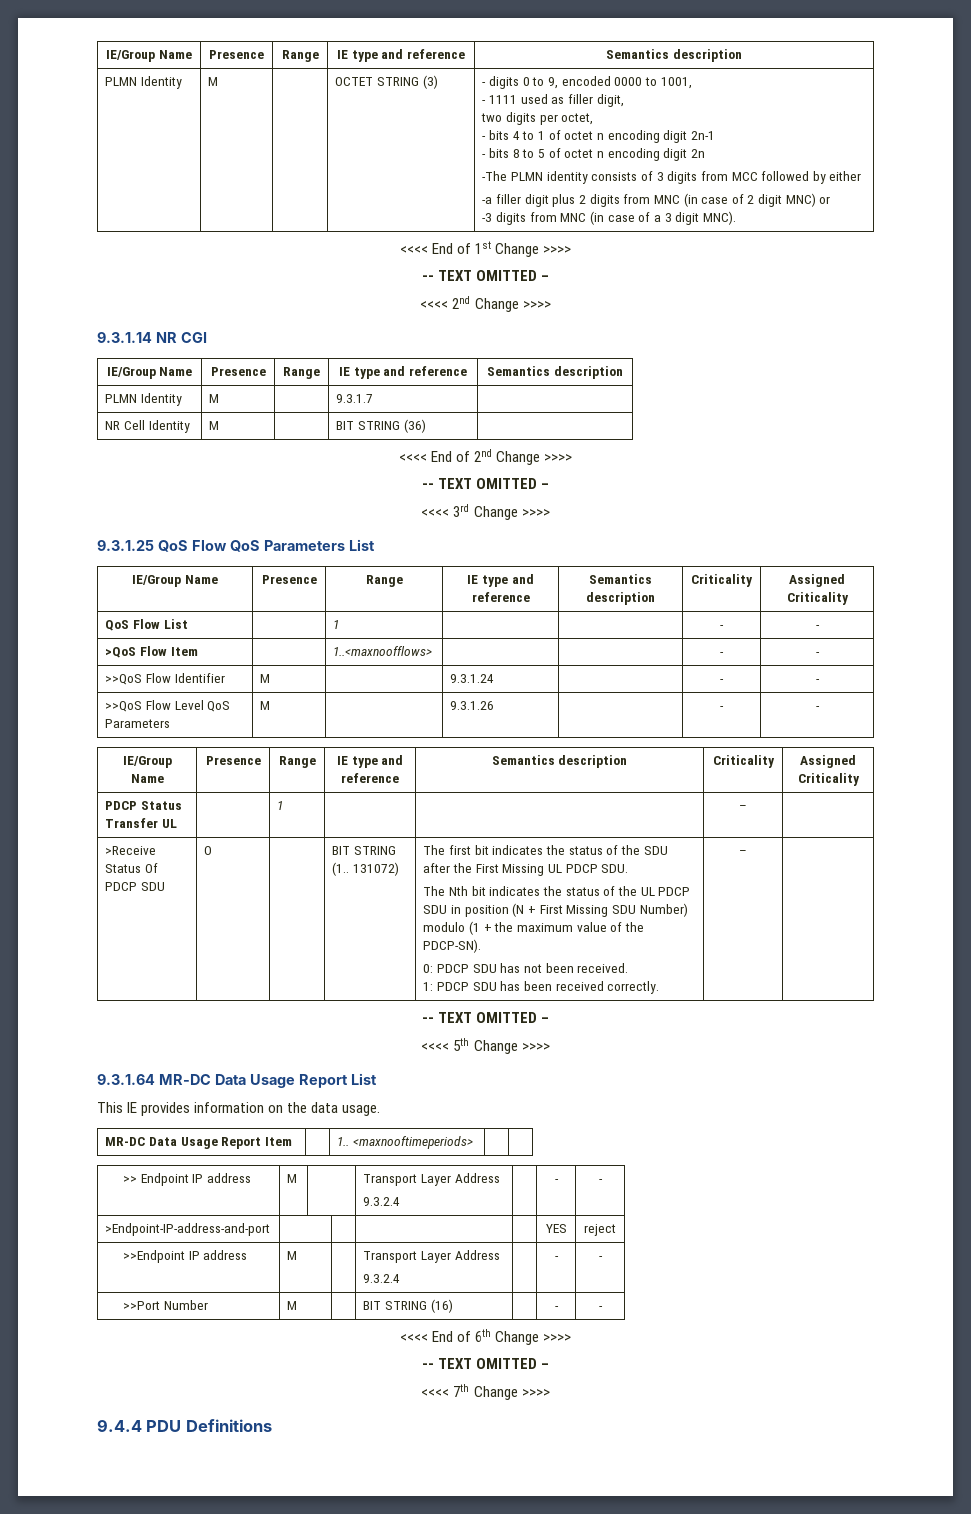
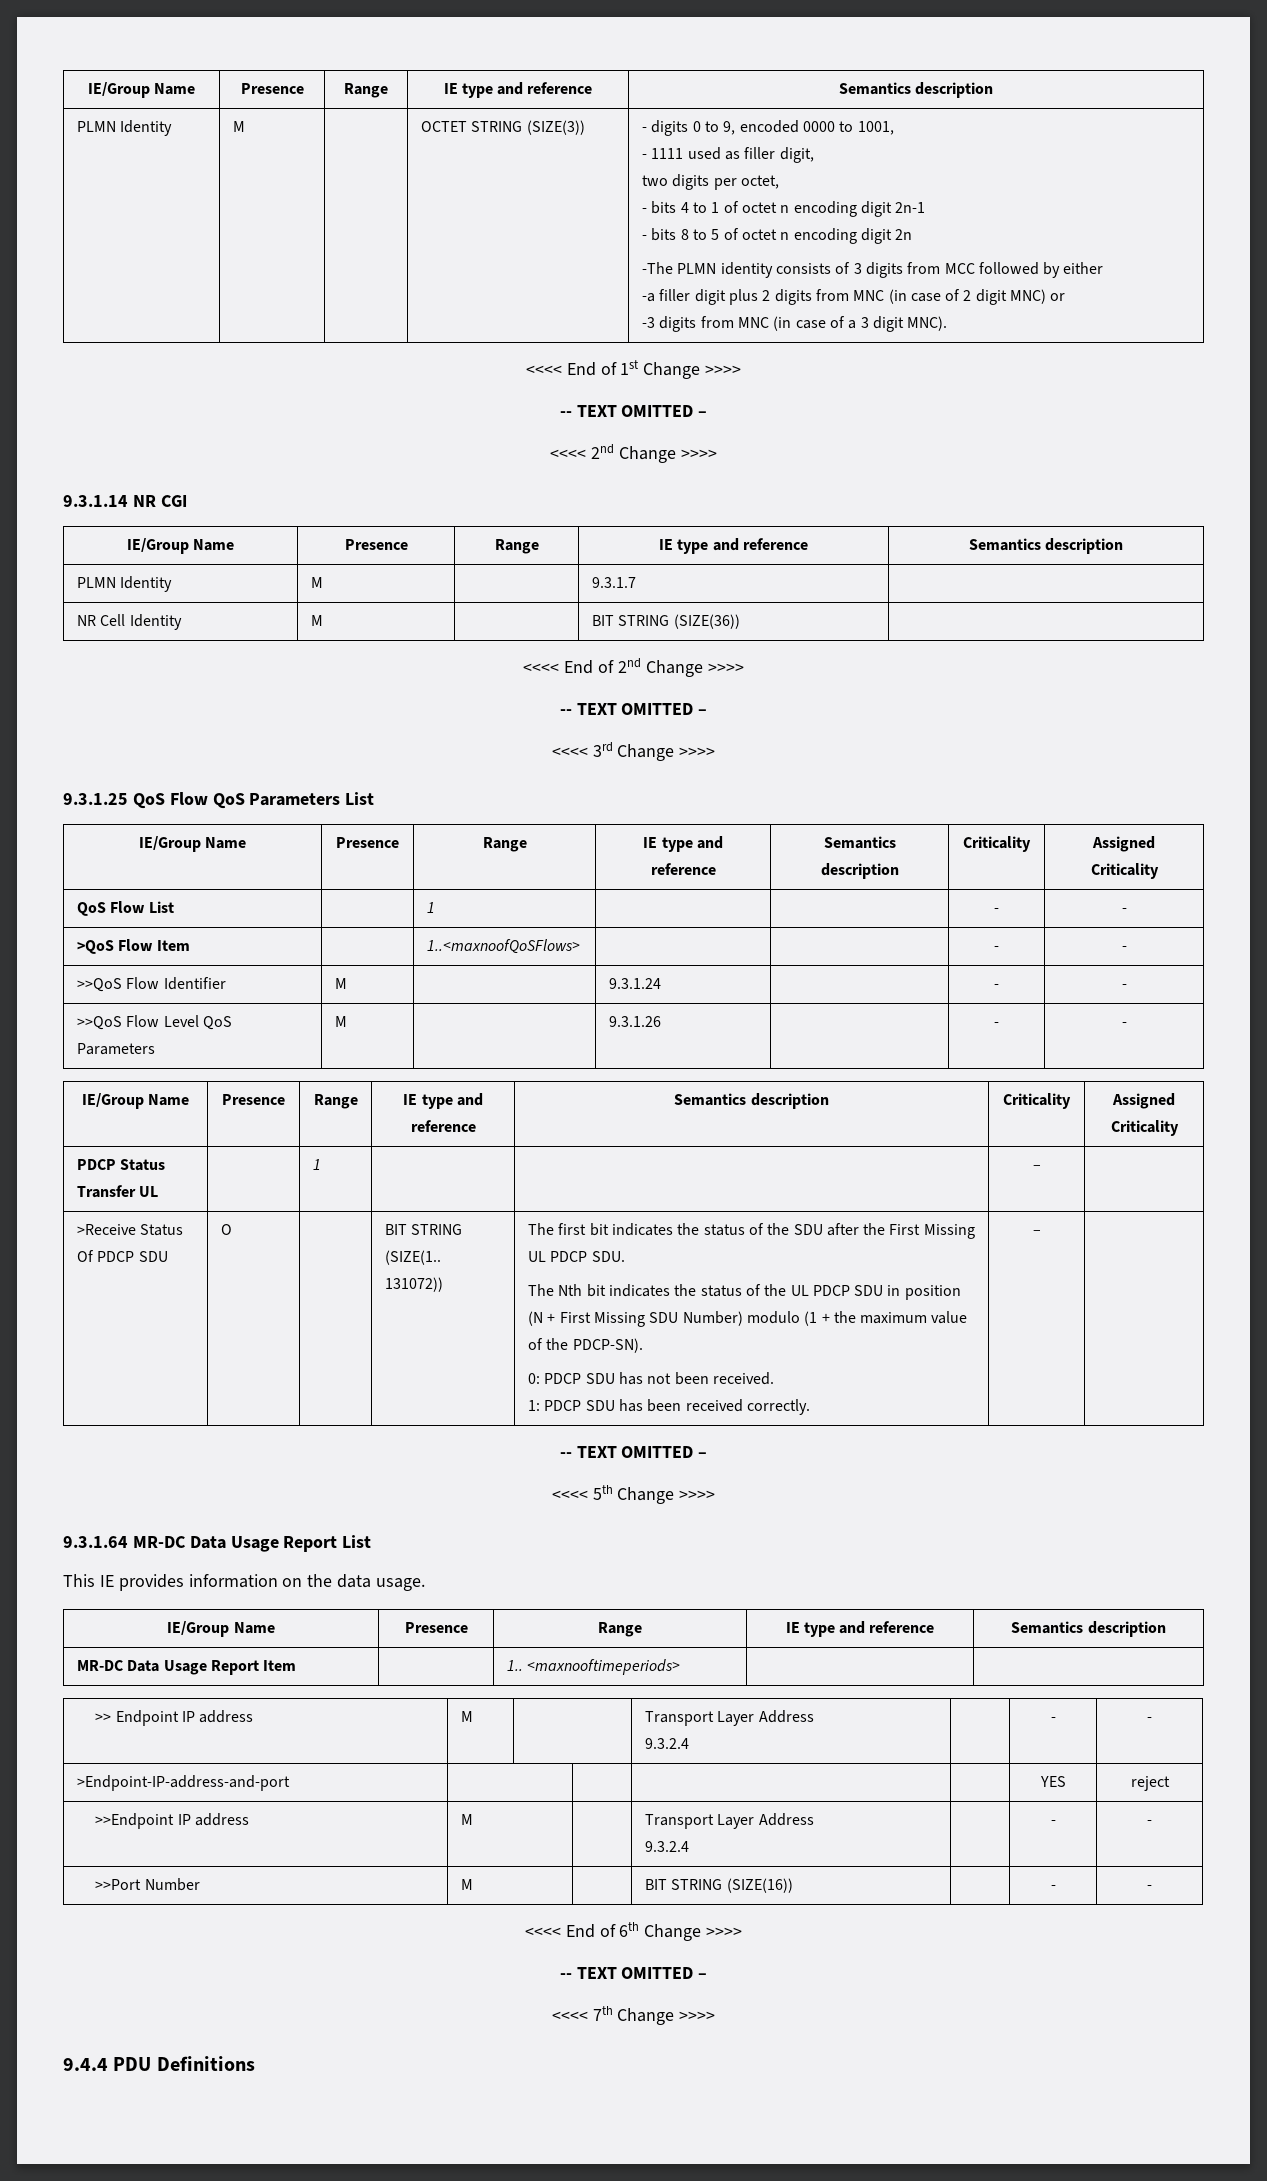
[422,75,438,89] (3) -> [526,120,585,135] (SIZE(3))
[403,419,426,433] (36) -> [673,614,740,629] (SIZE(36))
[333,646,433,656] 1..<maxnoofflows> -> [426,939,580,954] 1..<maxnoofQoSFlows>
[332,862,400,876] (1.. 131072) -> [384,1250,441,1265] [384,1277,443,1292] (SIZE(1.. 131072))
(381, 1110) none -> [167,1621,275,1637] [404,1622,468,1633] [598,1622,642,1637] [785,1621,935,1637] [1011,1621,1166,1637] // IE/Group Name | Presence | Range | IE type and reference | Semantics description
[430,1299,453,1313] (16) -> [726,1878,793,1893] (SIZE(16))

